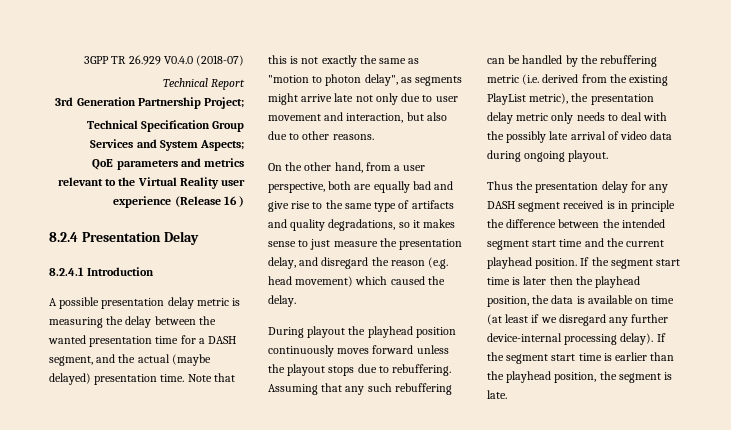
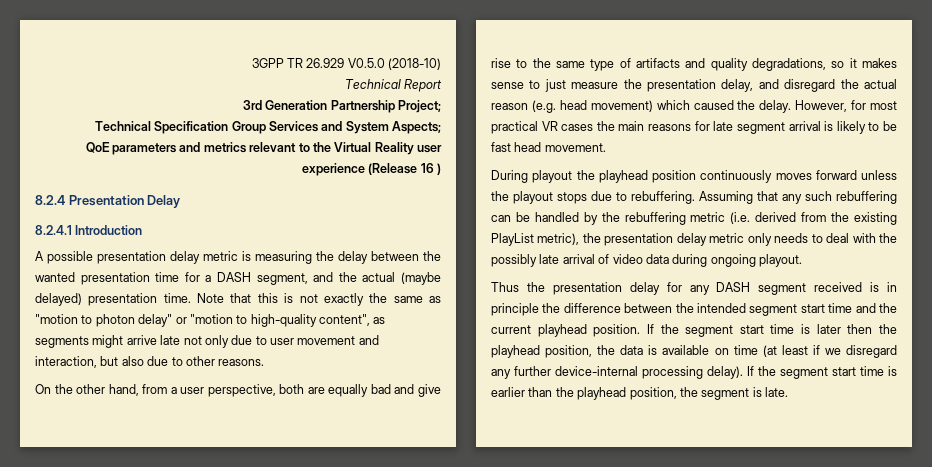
[163,55,244,66] V0.4.0 (2018-07) -> [347,58,441,70] V0.5.0 (2018-10)
[364,74,398,86] delay", -> [138,314,370,327] delay" or "motion to high-quality content",
(389, 261) none -> [863,79,897,89] actual
(296, 301) none -> [795,100,897,112] [491,121,898,134] [491,142,606,152] However, for most practical VR cases the main reasons for late segment arrival is likely to be fast head movement.

